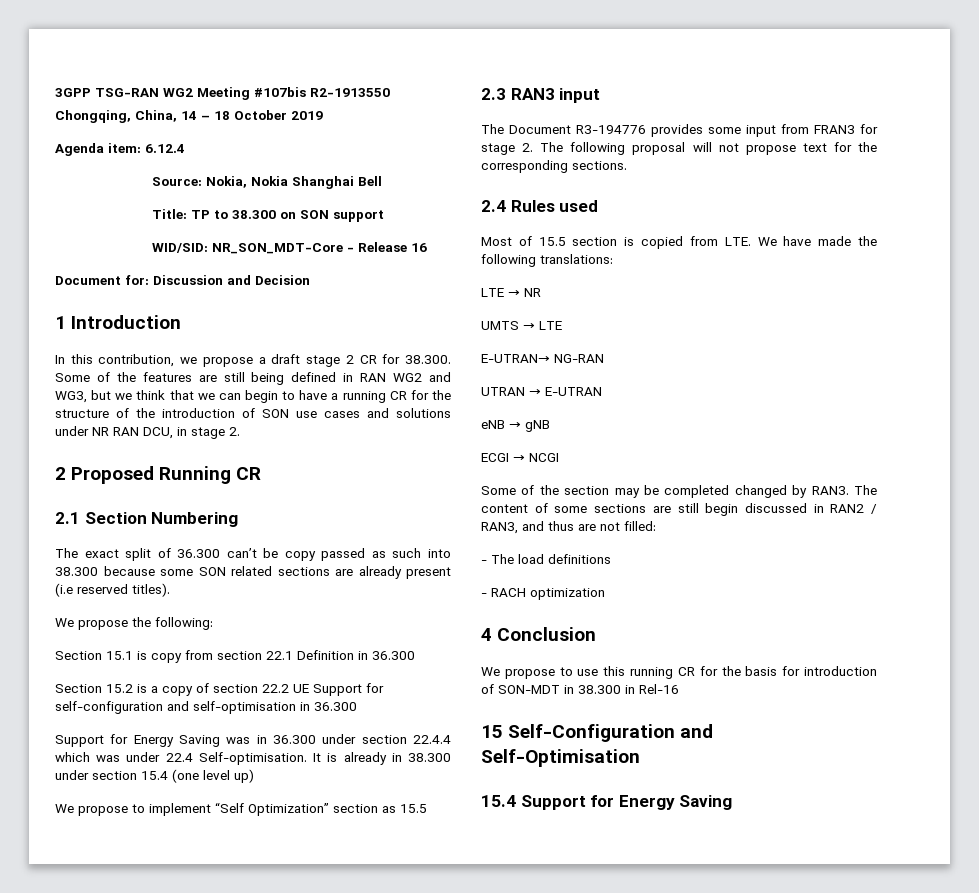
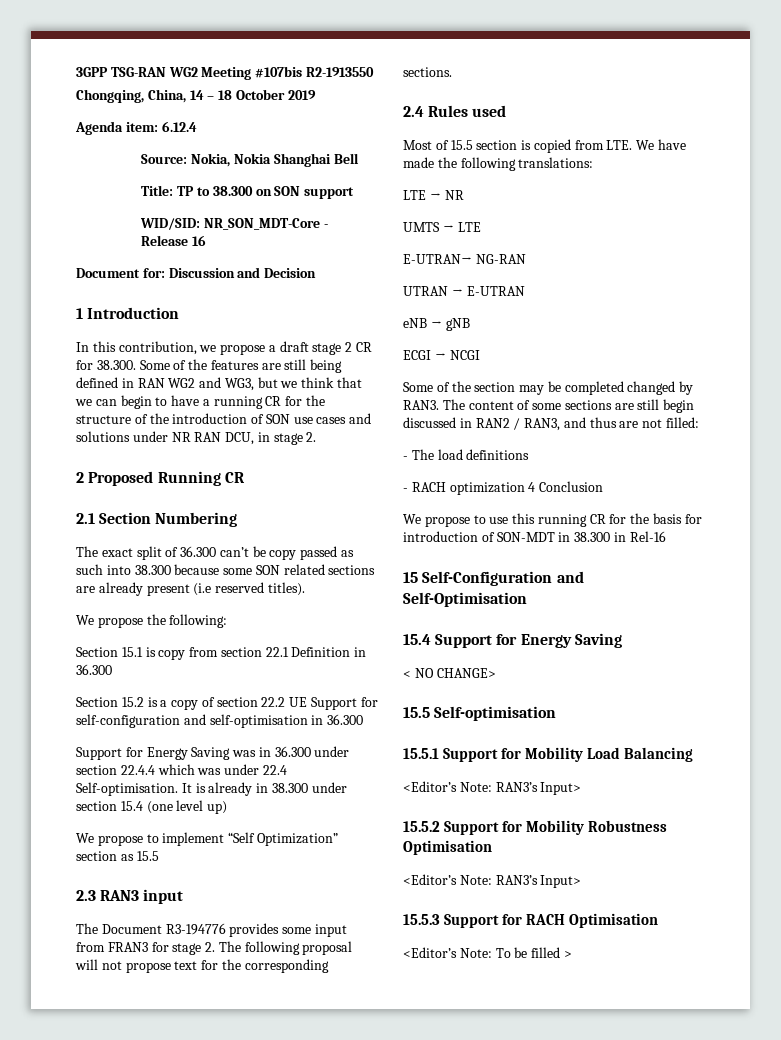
(605, 594) // -> (525, 488) none
(733, 802) none -> [403,668,496,678] [403,706,557,721] [403,747,693,762] [403,781,582,795] [403,820,667,835] [403,840,492,855] [403,874,582,888] [403,913,658,928] [403,947,572,958] // < NO CHANGE> // 15.5 Self-optimisation // 15.5.1 Support for Mobility Load Balancing // <Editor’s Note: RAN3’s Input> // 15.5.2 Support for Mobility Robustness Optimisation // <Editor’s Note: RAN3’s Input> // 15.5.3 Support for RACH Optimisation // <Editor’s Note: To be filled >

